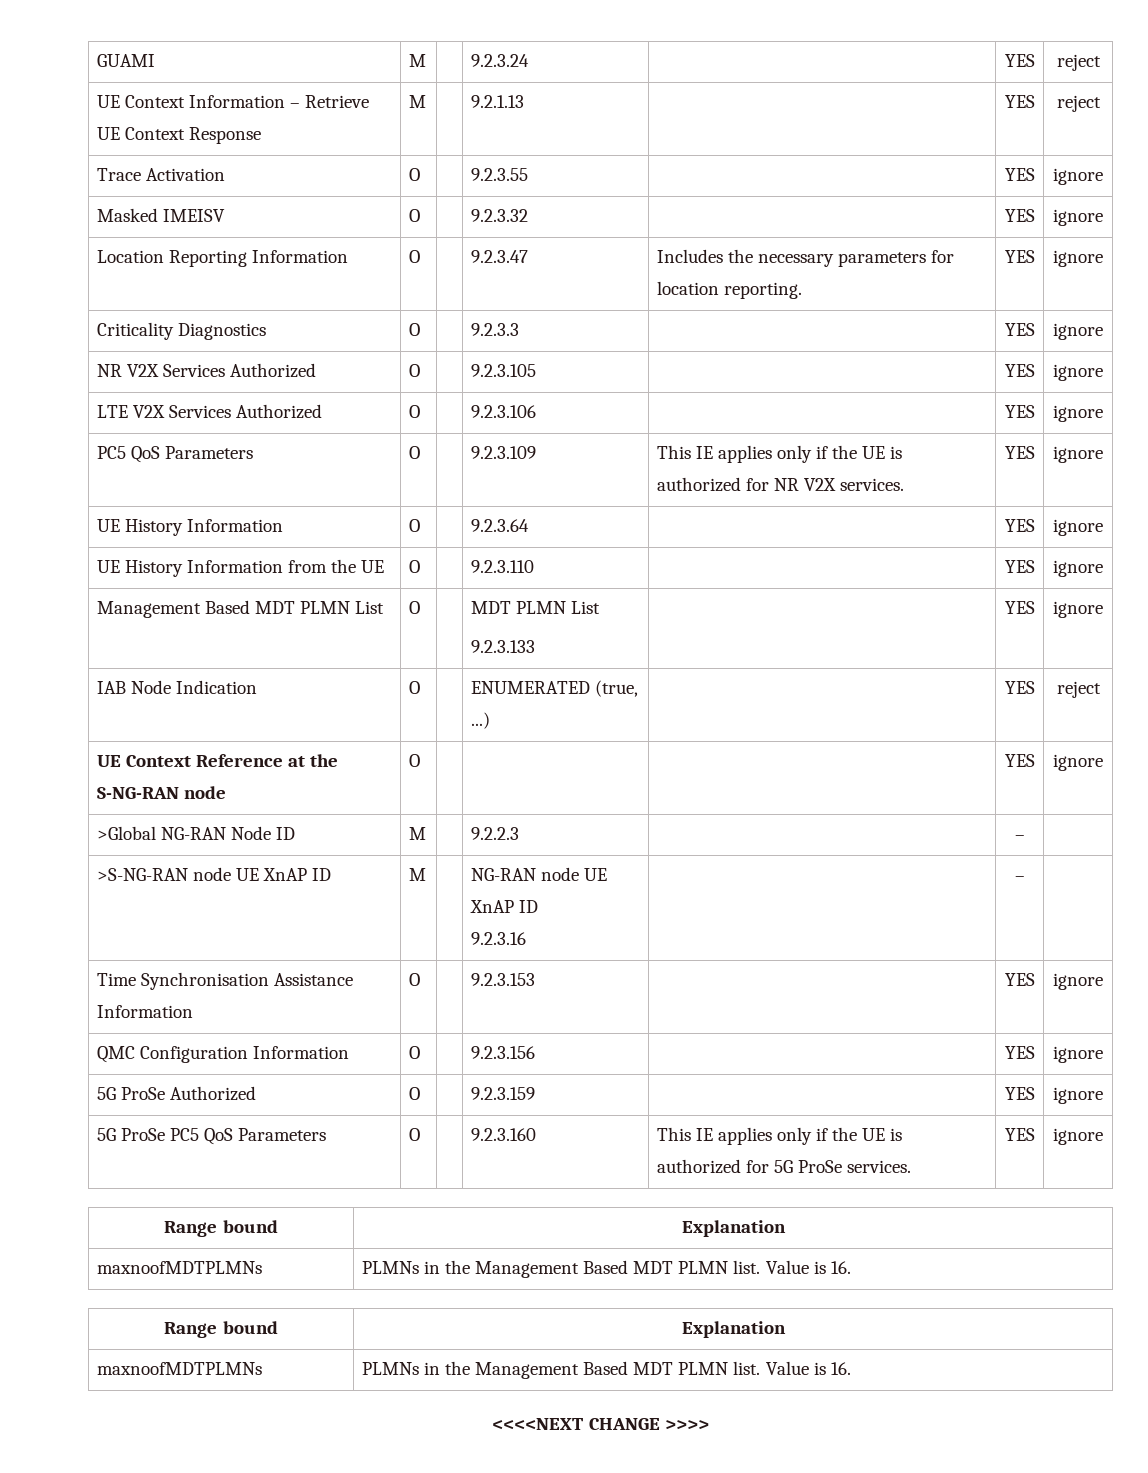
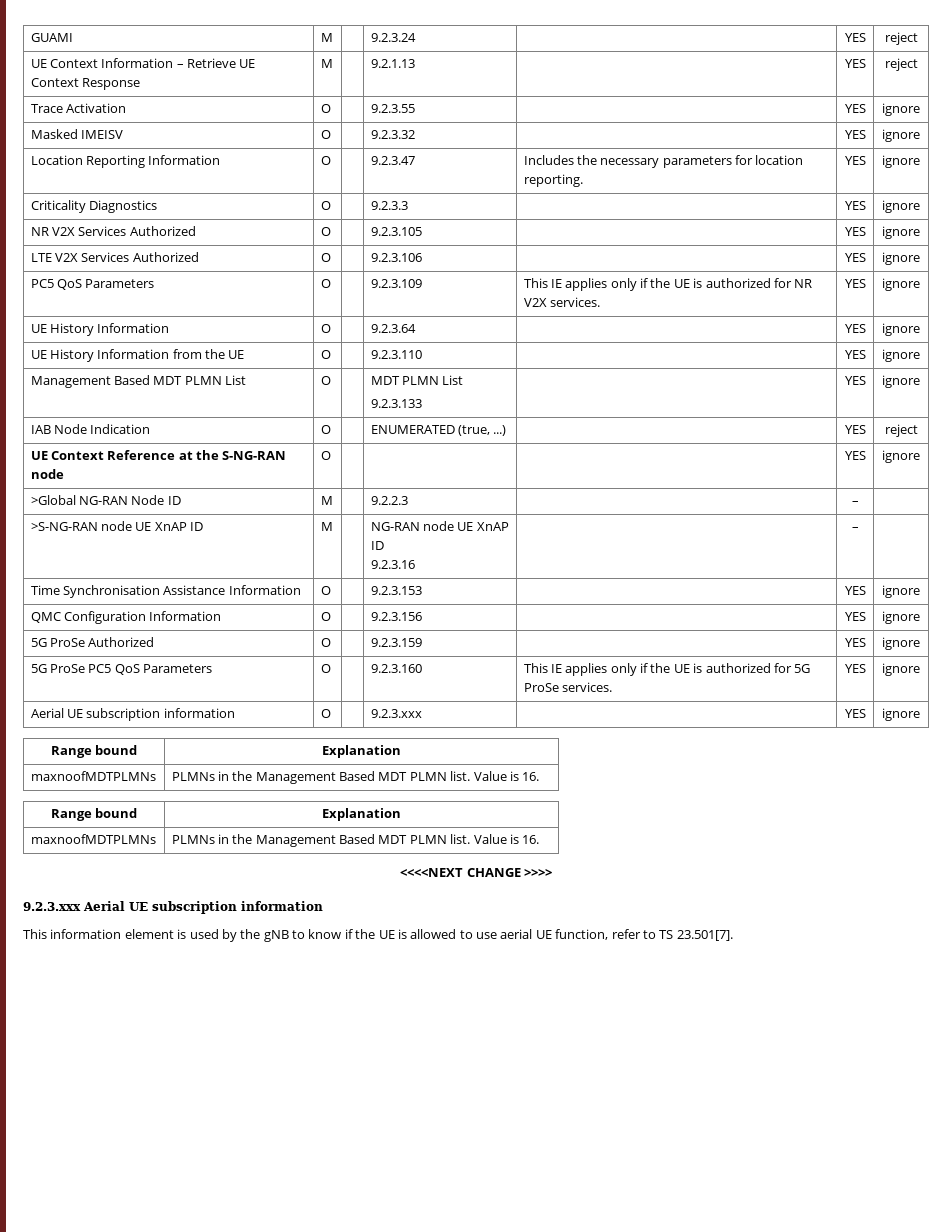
(1103, 1136) none -> [30,708,235,721] [320,709,331,718] [370,709,422,718] [844,709,866,718] [882,708,920,721] // Aerial UE subscription information | O | | 9.2.3.xxx | | YES | ignore
(709, 1425) none -> [23,901,323,914] [23,929,733,942] // 9.2.3.xxx Aerial UE subscription information // This information element is used by the gNB to know if the UE is allowed to use aerial UE function, refer to TS 23.501[7].

